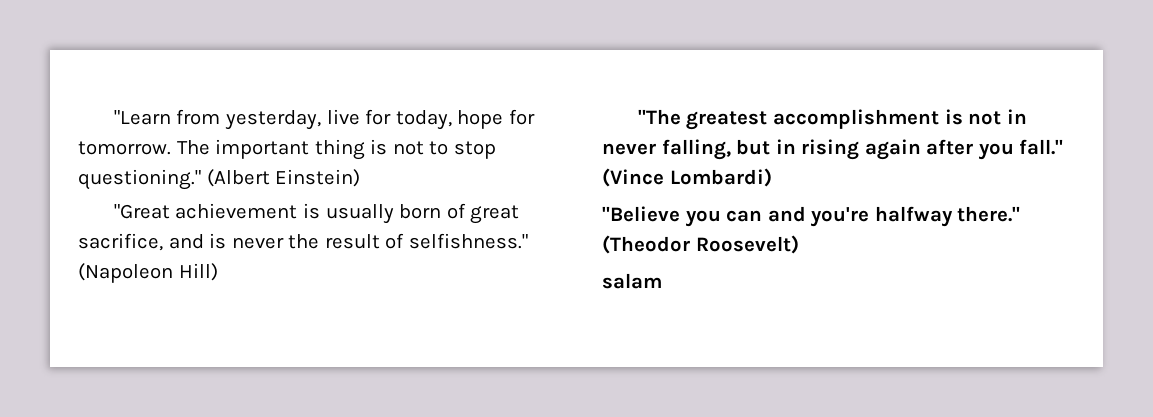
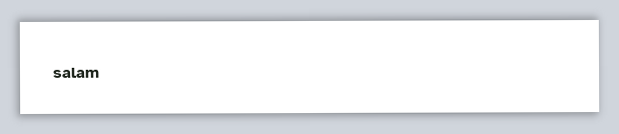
[113,109,535,130] [78,139,496,160] [78,169,361,190] [113,203,520,224] [78,233,528,251] [78,263,218,283] [637,109,1027,130] [602,139,1064,160] [602,168,772,187] [602,206,1021,227] [602,235,799,254] "Learn from yesterday, live for today, hope for tomorrow. The important thing is not to stop questioning." (Albert Einstein) // "Great achievement is usually born of great sacrifice, and is never the result of selfishness." (Napoleon Hill) // "The greatest accomplishment is not in never falling, but in rising again after you fall." (Vince Lombardi) // "Believe you can and you're halfway there." (Theodor Roosevelt) // -> (53, 72) none

